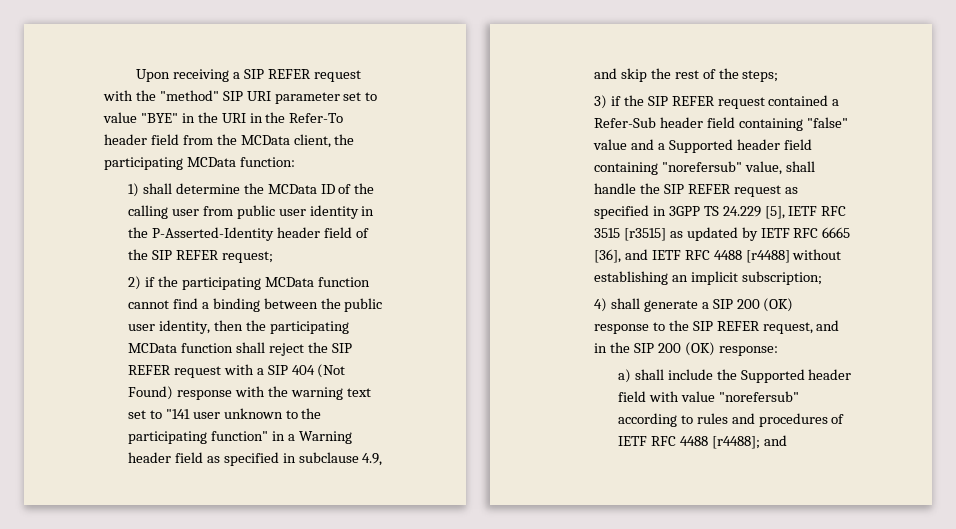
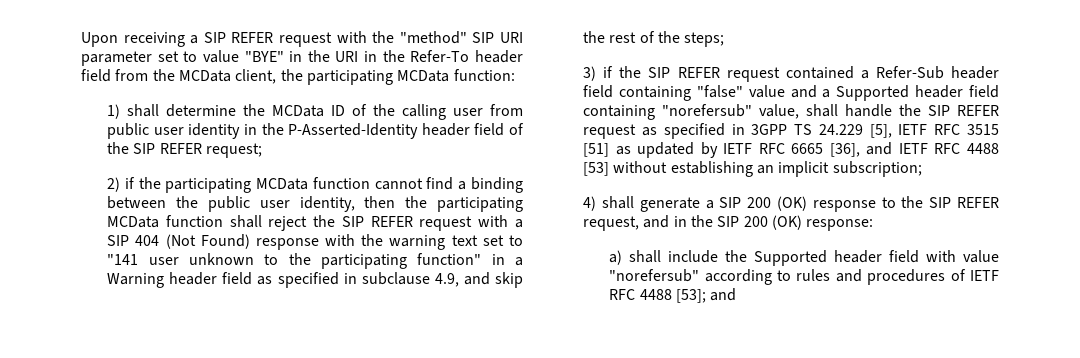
[623,228,666,241] [r3515] -> [583,143,610,157] [51]
[745,250,790,263] [r4488] -> [583,162,610,176] [53]
[711,436,760,449] [r4488]; -> [675,289,706,303] [53];

